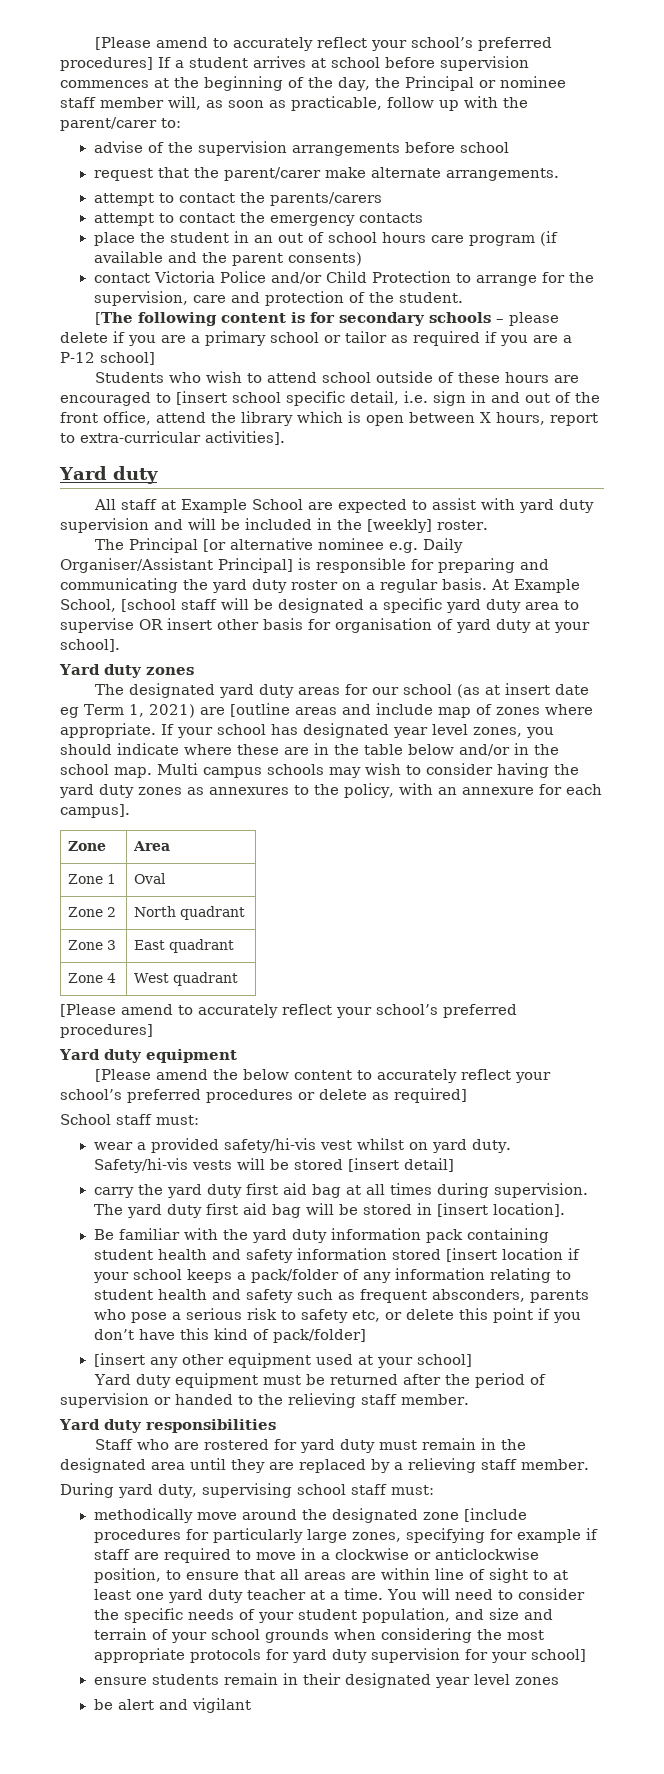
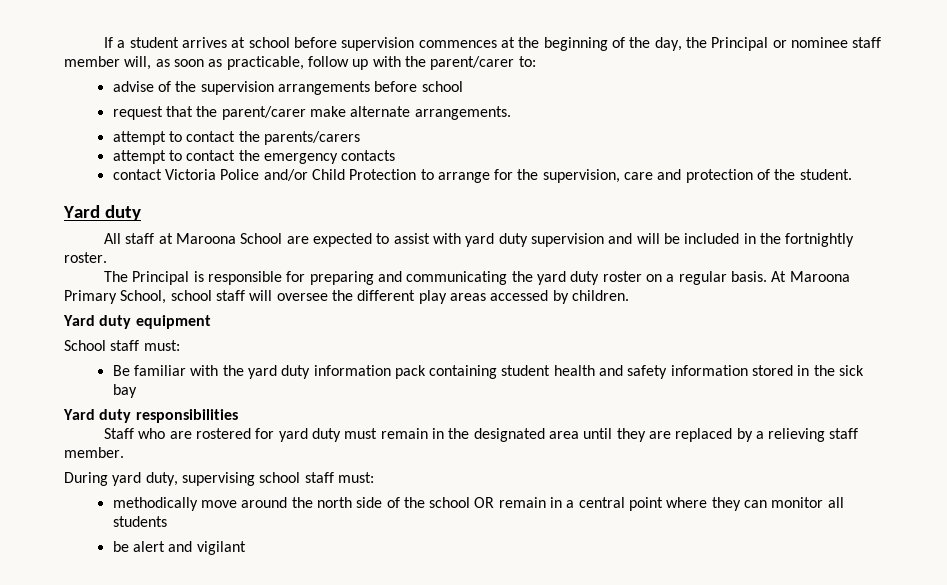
[94,37,552,51] [60,57,153,71] [Please amend to accurately reflect your school’s preferred procedures] -> (104, 42) none
[93,231,558,246] [93,251,362,266] // place the student in an out of school hours care program (if available and the parent consents) -> (396, 155) none
[94,312,559,326] [60,331,572,346] [60,352,155,365] [94,371,579,383] [60,391,600,406] [60,411,598,426] [60,431,285,445] // [The following content is for secondary schools – please delete if you are a primary school or tailor as required if you are a P-12 school] // Students who wish to attend school outside of these hours are encouraged to [insert school specific detail, i.e. sign in and out of the front office, attend the library which is open between X hours, report to extra-curricular activities]. -> (852, 174) none
[180,499,247,513] Example -> [176,233,237,244] Maroona
[367,519,432,533] [weekly] -> [785,233,855,247] fortnightly
[202,538,463,553] [60,558,293,573] [or alternative nominee e.g. Daily Organiser/Assistant Principal] -> (190, 278) none
[514,579,580,593] [60,598,579,613] [60,618,590,633] [60,639,120,652] [59,664,194,678] [94,683,589,698] [60,703,593,718] [60,723,554,738] [60,743,559,756] [60,763,579,778] [59,783,602,798] [60,804,130,818] [68,841,107,851] [133,841,171,851] [68,874,117,884] [134,873,167,884] [68,907,117,917] [134,906,246,920] [68,940,117,950] [134,939,235,953] [68,973,117,983] [134,972,239,986] [60,1004,517,1018] [60,1024,153,1038] [59,1049,237,1063] [94,1069,551,1083] [60,1088,467,1103] [60,1114,199,1125] [93,1138,511,1153] [93,1158,454,1173] [93,1183,588,1198] [93,1203,565,1218] Example School, [school staff will be designated a specific yard duty area to supervise OR insert other basis for organisation of yard duty at your school]. // Yard duty zones // The designated yard duty areas for our school (as at insert date eg Term 1, 2021) are [outline areas and include map of zones where appropriate. If your school has designated year level zones, you should indicate where these are in the table below and/or in the school map. Multi campus schools may wish to consider having the yard duty zones as annexures to the policy, with an annexure for each campus]. // Zone | Area // Zone 1 | Oval // Zone 2 | North quadrant // Zone 3 | East quadrant // Zone 4 | West quadrant // [Please amend to accurately reflect your school’s preferred procedures] // Yard duty equipment // [Please amend the below content to accurately reflect your school’s preferred procedures or delete as required] // School staff must: // wear a provided safety/hi-vis vest whilst on yard duty. Safety/hi-vis vests will be stored [insert detail] // carry the yard duty first aid bag at all times during supervision. The yard duty first aid bag will be stored in [insert location]. -> [789,271,850,282] [64,290,629,304] [63,315,211,329] [64,340,180,351] Maroona Primary School, school staff will oversee the different play areas accessed by children. // Yard duty equipment // School staff must:
[445,1248,580,1262] [92,1268,571,1283] [93,1289,589,1303] [93,1308,581,1323] [93,1328,366,1343] [93,1353,472,1368] [93,1373,546,1388] [60,1393,469,1408] [insert location if your school keeps a pack/folder of any information relating to student health and safety such as frequent absconders, parents who pose a serious risk to safety etc, or delete this point if you don’t have this kind of pack/folder] // [insert any other equipment used at your school] // Yard duty equipment must be returned after the period of supervision or handed to the relieving staff member. -> [797,365,865,376] [112,384,137,398] in the sick bay
[331,1508,527,1523] [93,1528,598,1543] [93,1548,539,1563] [93,1568,568,1583] [93,1588,585,1603] [93,1608,553,1623] [93,1628,544,1643] [93,1648,586,1663] [93,1673,559,1688] designated zone [include procedures for particularly large zones, specifying for example if staff are required to move in a clockwise or anticlockwise position, to ensure that all areas are within line of sight to at least one yard duty teacher at a time. You will need to consider the specific needs of your student population, and size and terrain of your school grounds when considering the most appropriate protocols for yard duty supervision for your school] // ensure students remain in their designated year level zones -> [316,497,844,511] [112,516,167,527] north side of the school OR remain in a central point where they can monitor all students

